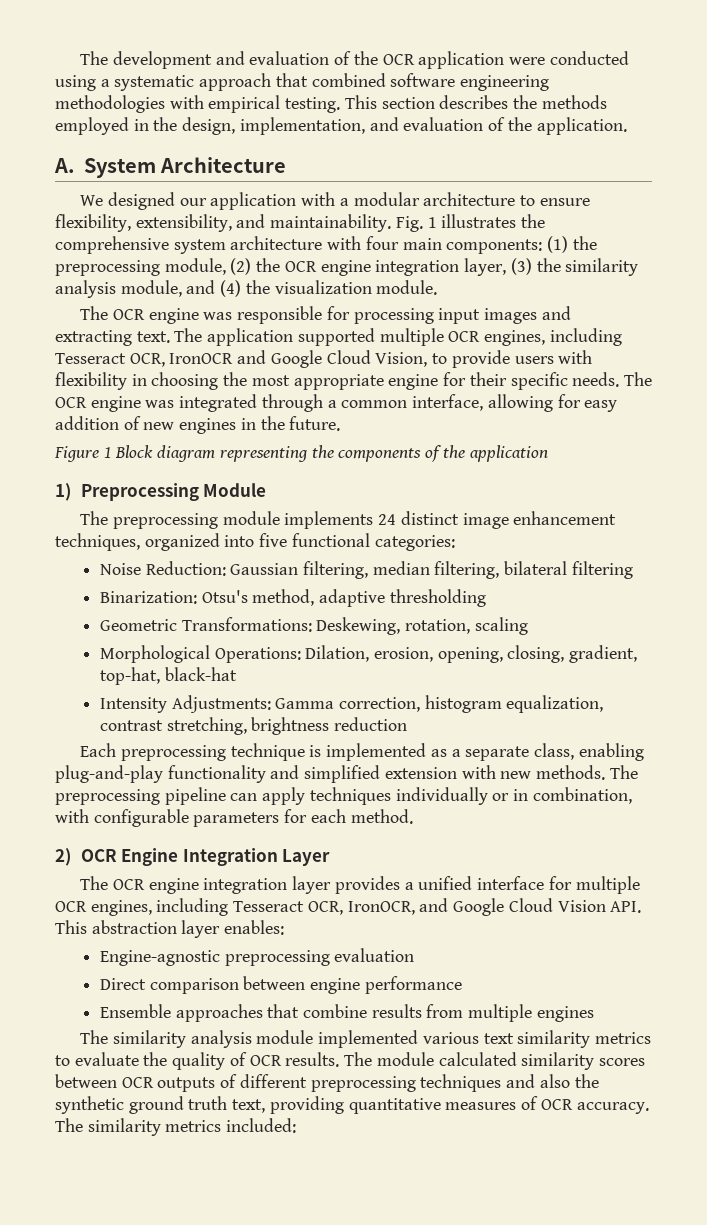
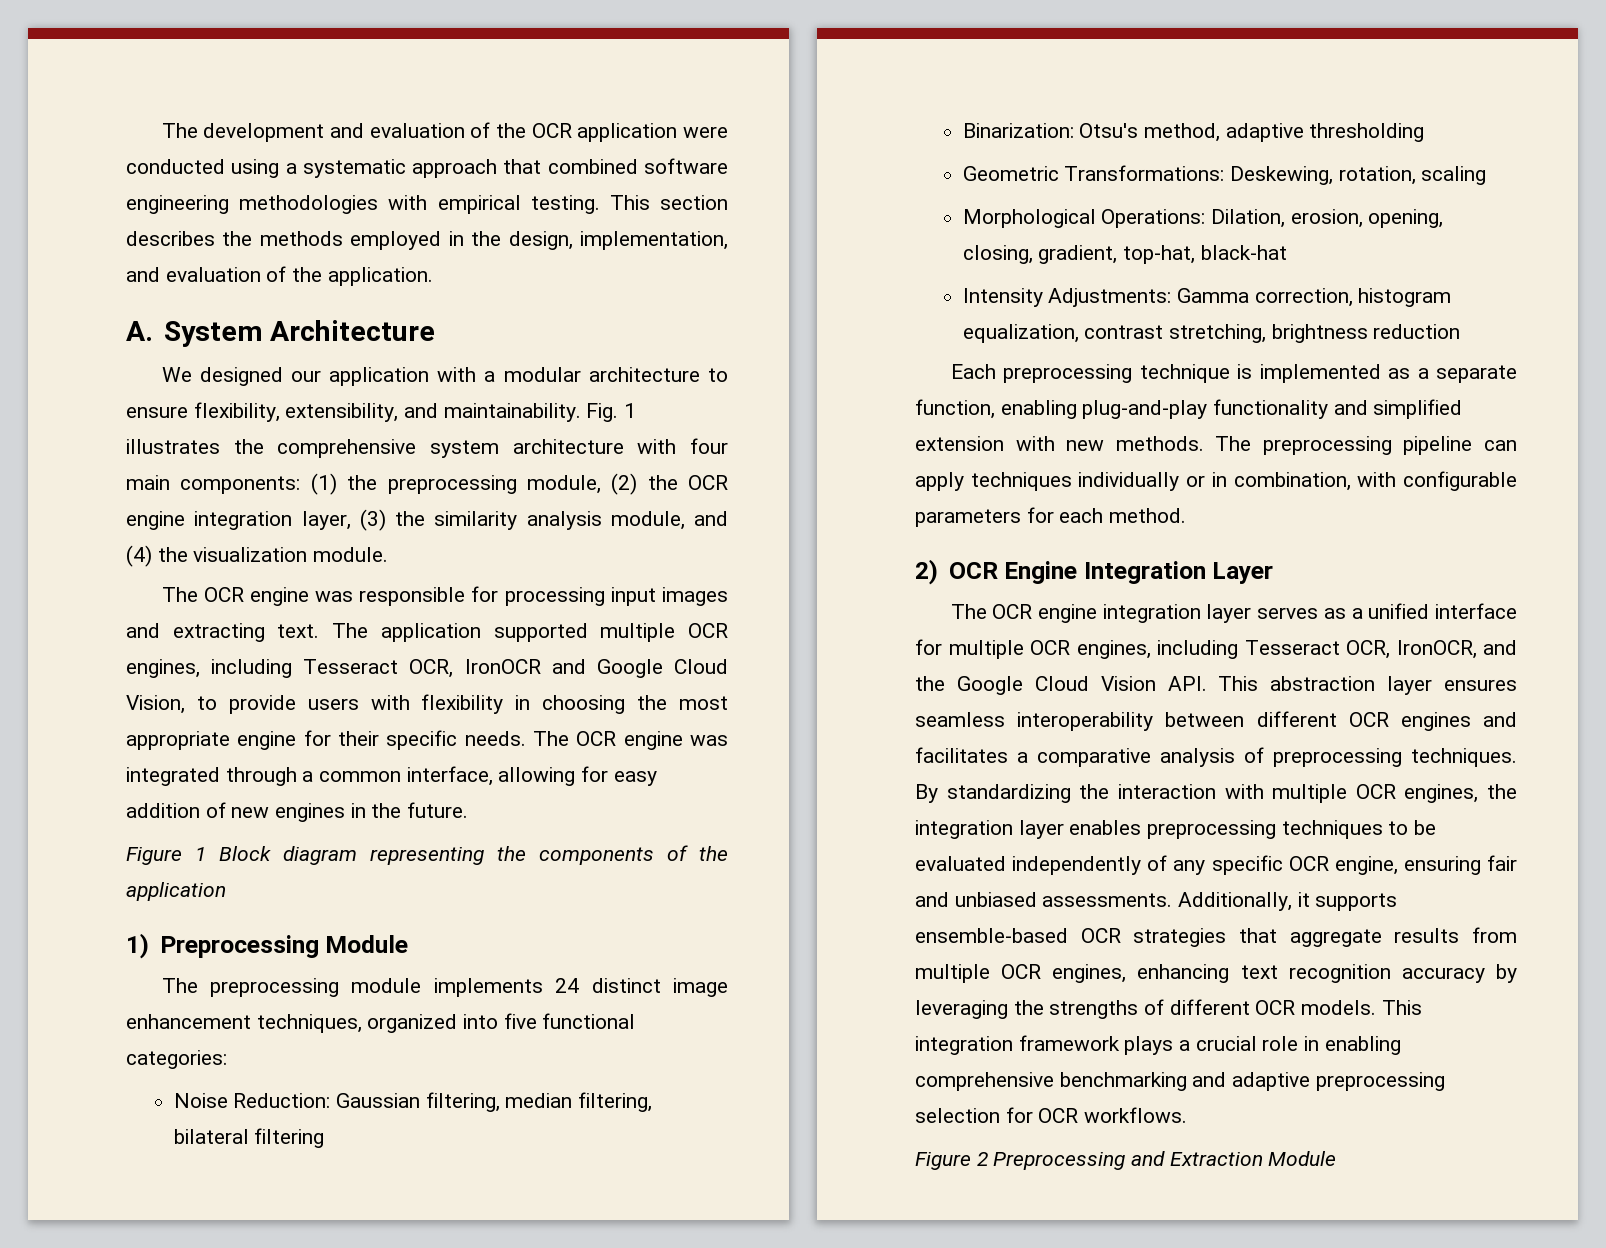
[534,743,575,760] class, -> [915,399,995,419] function,
[334,876,400,894] provides -> [1257,607,1346,619] serves as
(449, 905) none -> [915,676,945,691] the
[224,920,285,935] [99,948,415,966] [99,976,462,994] [99,1004,594,1022] [80,1030,652,1048] [55,1052,645,1070] [55,1074,599,1092] [55,1096,649,1114] [55,1118,297,1136] enables: // Engine-agnostic preprocessing evaluation // Direct comparison between engine performance // Ensemble approaches that combine results from multiple engines // The similarity analysis module implemented various text similarity metrics to evaluate the quality of OCR results. The module calculated similarity scores between OCR outputs of different preprocessing techniques and also the synthetic ground truth text, providing quantitative measures of OCR accuracy. The similarity metrics included: -> [1444,679,1517,691] [915,711,1517,731] [915,747,1517,767] [915,784,1517,803] [915,820,1437,839] [915,855,1517,875] [915,892,1398,911] [915,927,1517,947] [915,964,1517,983] [915,999,1422,1019] [915,1035,1401,1055] [915,1072,1445,1091] [915,1107,1188,1123] [915,1151,1337,1170] ensures seamless interoperability between different OCR engines and facilitates a comparative analysis of preprocessing techniques. By standardizing the interaction with multiple OCR engines, the integration layer enables preprocessing techniques to be evaluated independently of any specific OCR engine, ensuring fair and unbiased assessments. Additionally, it supports ensemble-based OCR strategies that aggregate results from multiple OCR engines, enhancing text recognition accuracy by leveraging the strengths of different OCR models. This integration framework plays a crucial role in enabling comprehensive benchmarking and adaptive preprocessing selection for OCR workflows. // Figure 2 Preprocessing and Extraction Module

